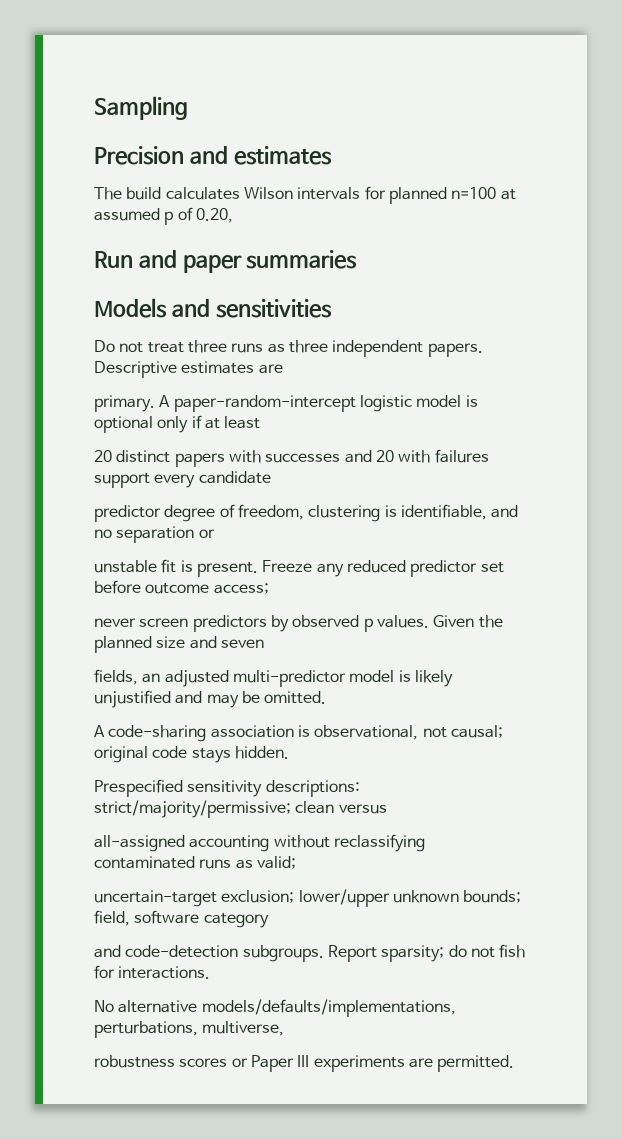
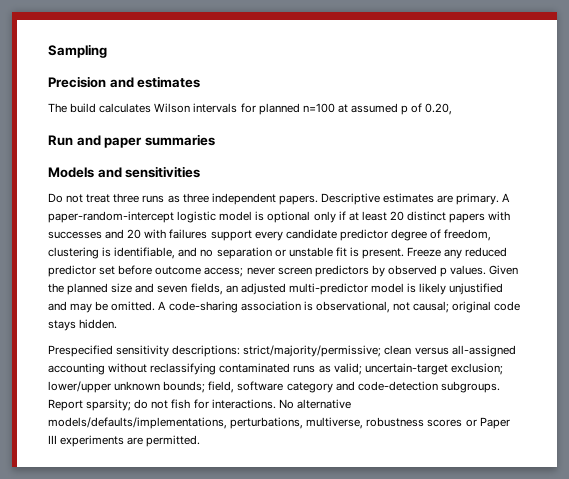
(283, 369) // -> (454, 199) none
(261, 422) // -> (387, 216) none
(271, 477) // -> (337, 234) none
(215, 533) // -> (286, 253) none
(269, 588) // -> (244, 272) none
(264, 643) // -> (188, 289) none
(327, 697) // -> (156, 306) none
(387, 809) // -> (449, 351) none
(296, 862) // -> (362, 369) none
(269, 920) // -> (333, 387) none
(211, 972) // -> (276, 404) none
(285, 1028) // -> (364, 423) none

